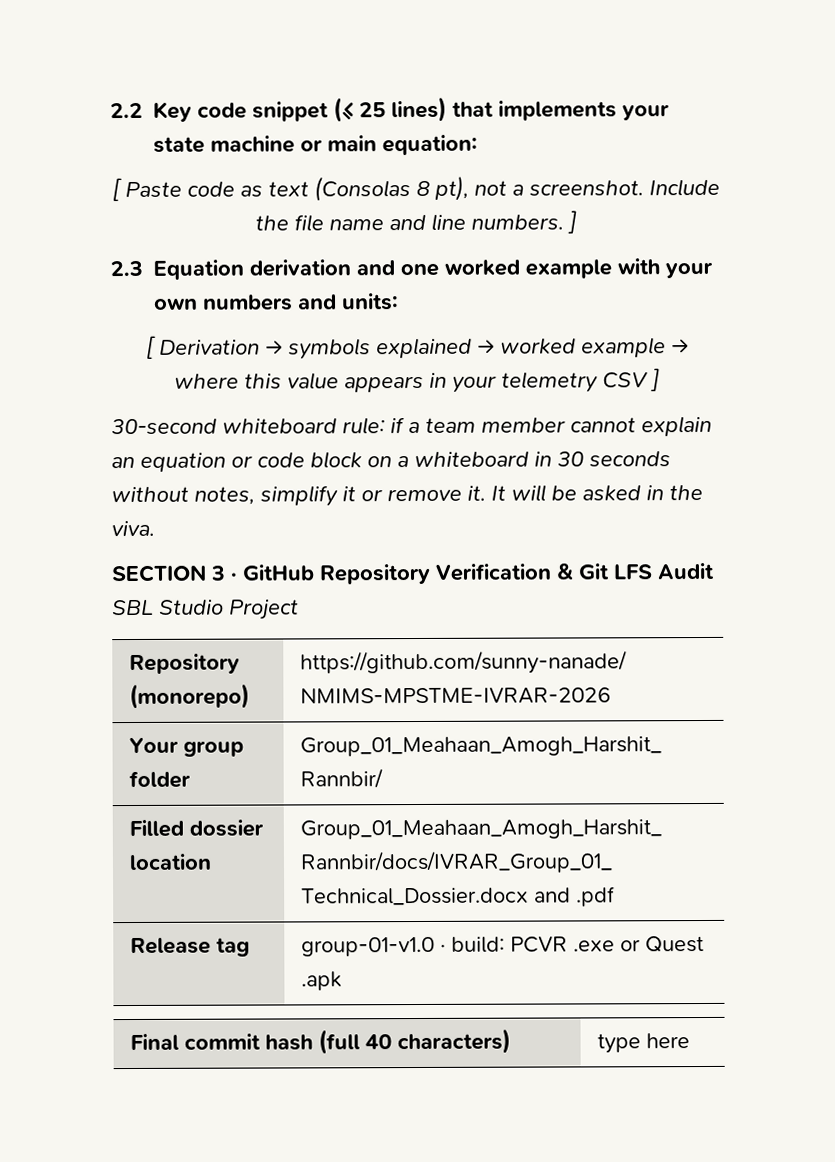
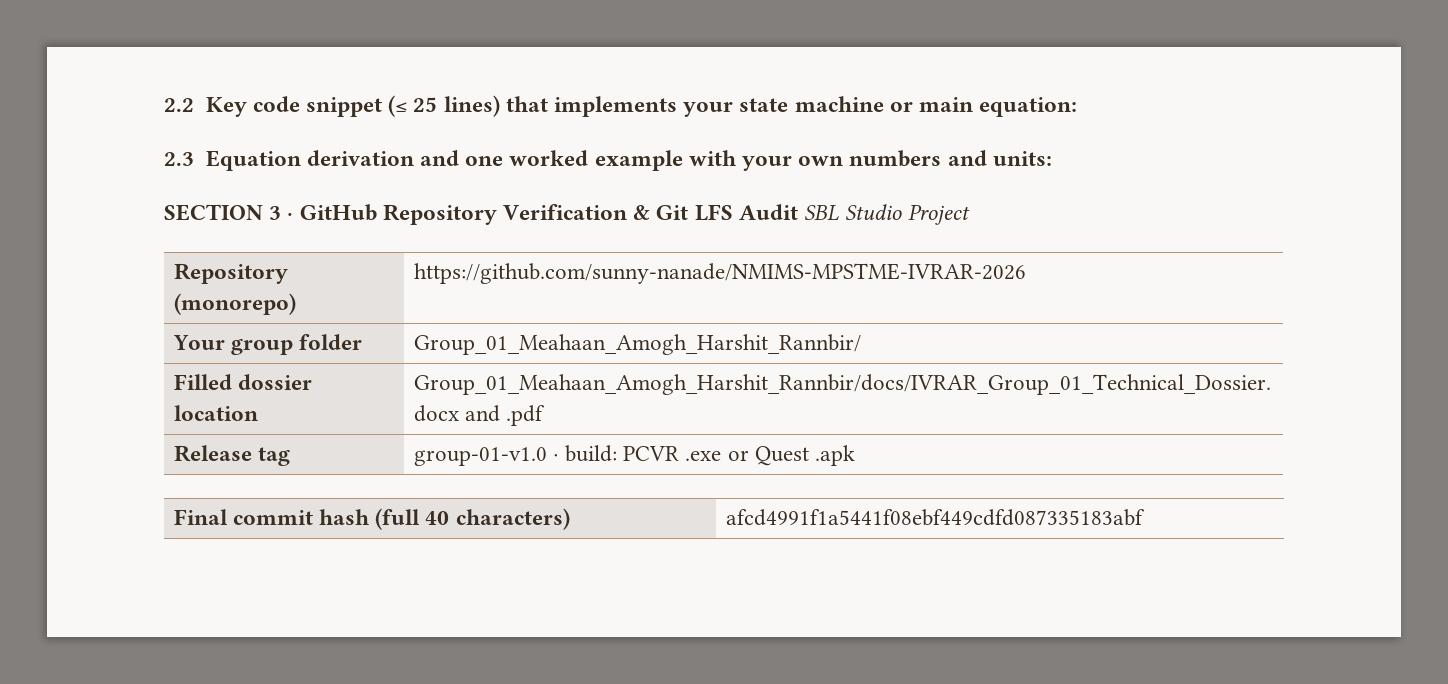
[112,175,720,202] [255,210,577,234] // [ Paste code as text (Consolas 8 pt), not a screenshot. Include the file name and line numbers. ] -> (1078, 107) none
[145,335,689,360] [174,368,660,393] [111,415,712,437] [111,451,671,472] [111,484,703,507] [111,520,155,537] // [ Derivation → symbols explained → worked example → where this value appears in your telemetry CSV ] // 30-second whiteboard rule: if a team member cannot explain an equation or code block on a whiteboard in 30 seconds without notes, simplify it or remove it. It will be asked in the viva. -> (1052, 158) none
[596,1033,690,1054] type here -> [725,509,1145,526] afcd4991f1a5441f08ebf449cdfd087335183abf

